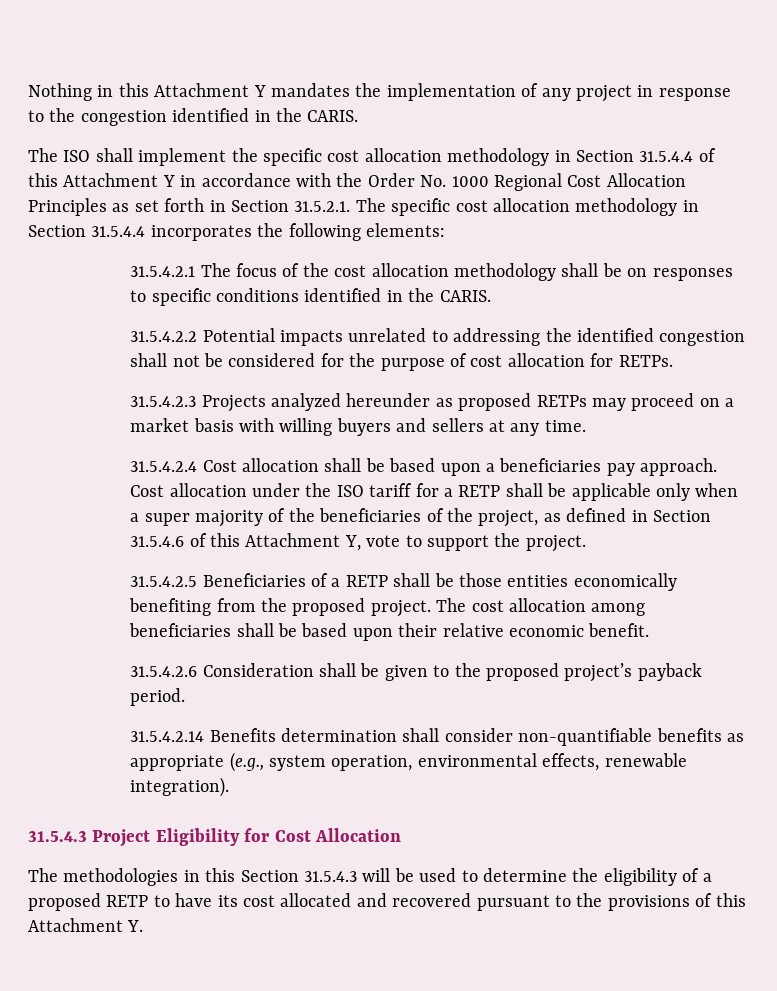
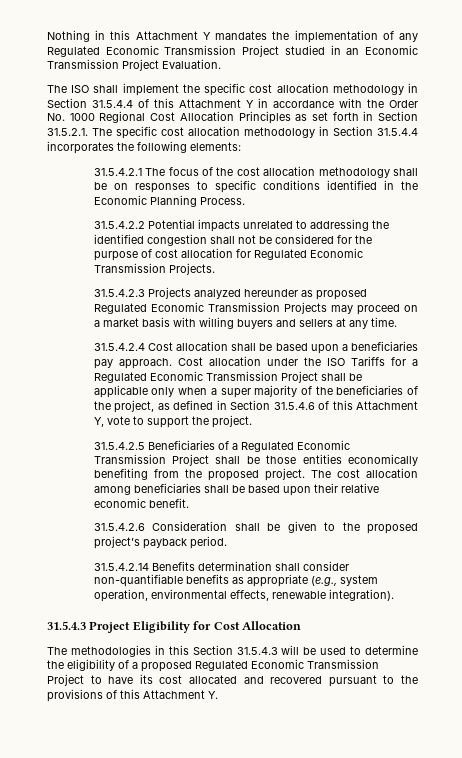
[575,85,731,102] [28,108,359,126] project in response to the congestion identified in the CARIS. -> [47,45,419,57] [47,59,221,71] Regulated Economic Transmission Project studied in an Economic Transmission Project Evaluation.
[439,290,491,302] CARIS. -> [93,195,245,207] Economic Planning Process.
[618,355,673,367] RETPs. -> [253,248,363,260] [93,263,215,275] Regulated Economic Transmission Projects.
[536,395,587,407] RETPs -> [93,302,327,314] Regulated Economic Transmission Projects
[369,483,413,497] tariff -> [350,356,385,366] Tariffs
[458,485,501,497] RETP -> [93,371,318,383] Regulated Economic Transmission Project
[345,575,388,587] RETP -> [240,440,350,452] [93,454,210,466] Regulated Economic Transmission Project
[106,895,149,907] RETP -> [195,659,379,671] [47,674,84,686] Regulated Economic Transmission Project

